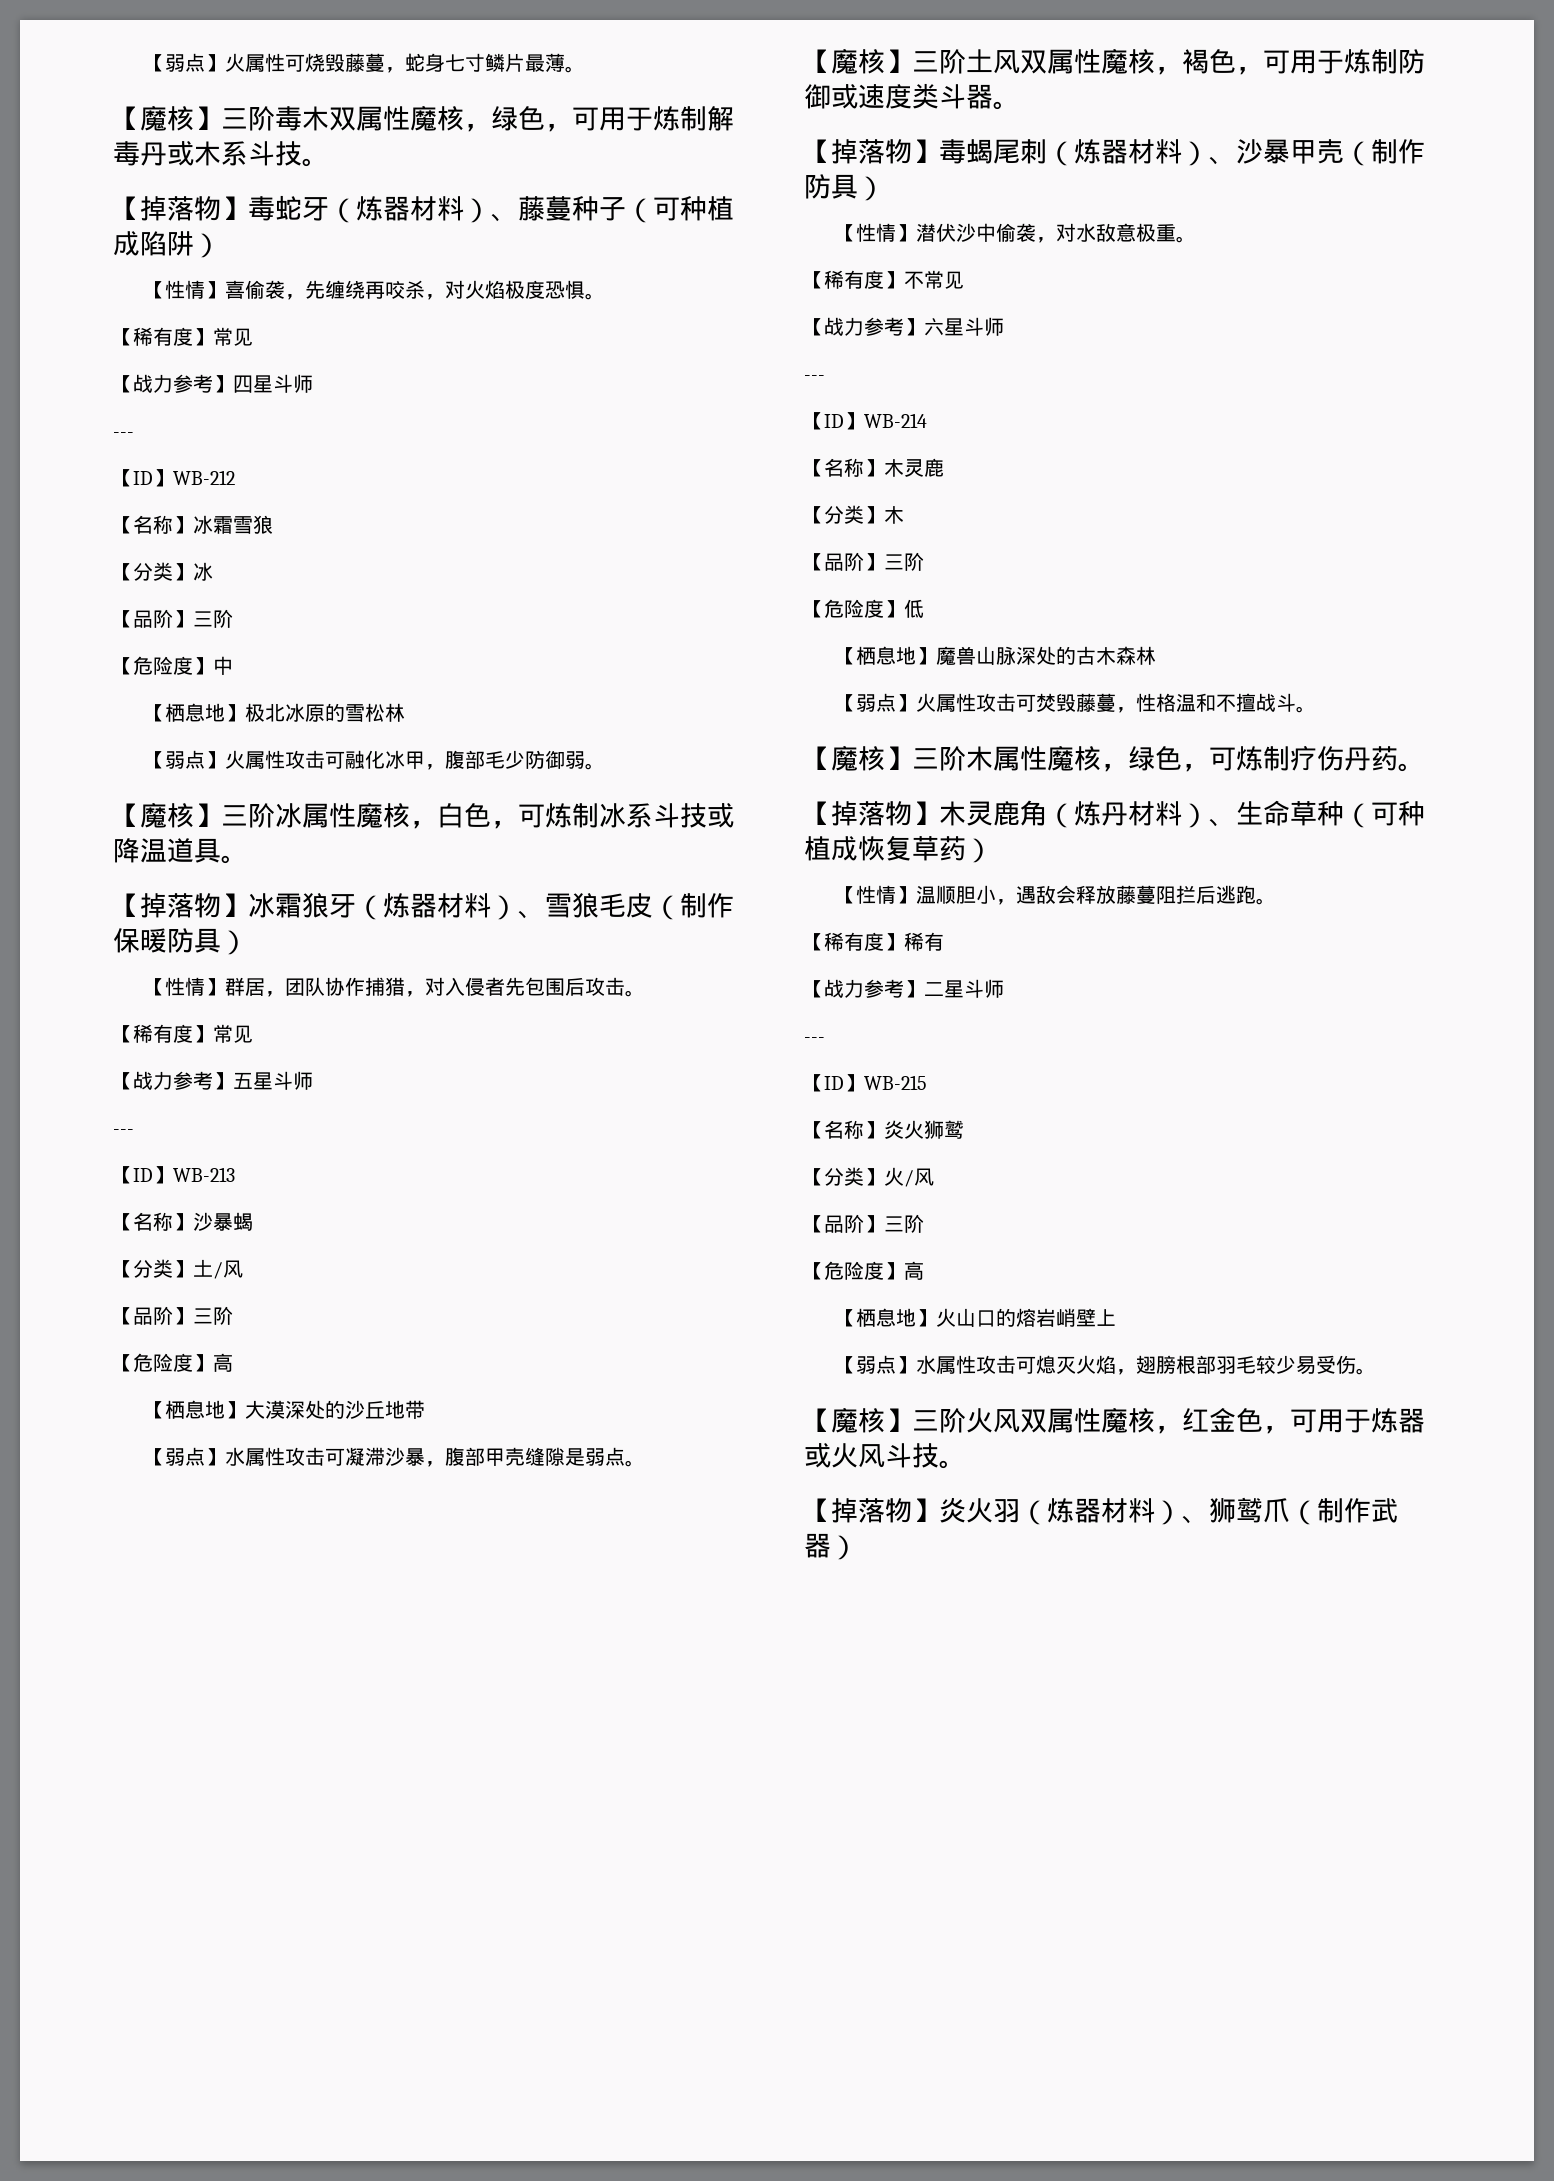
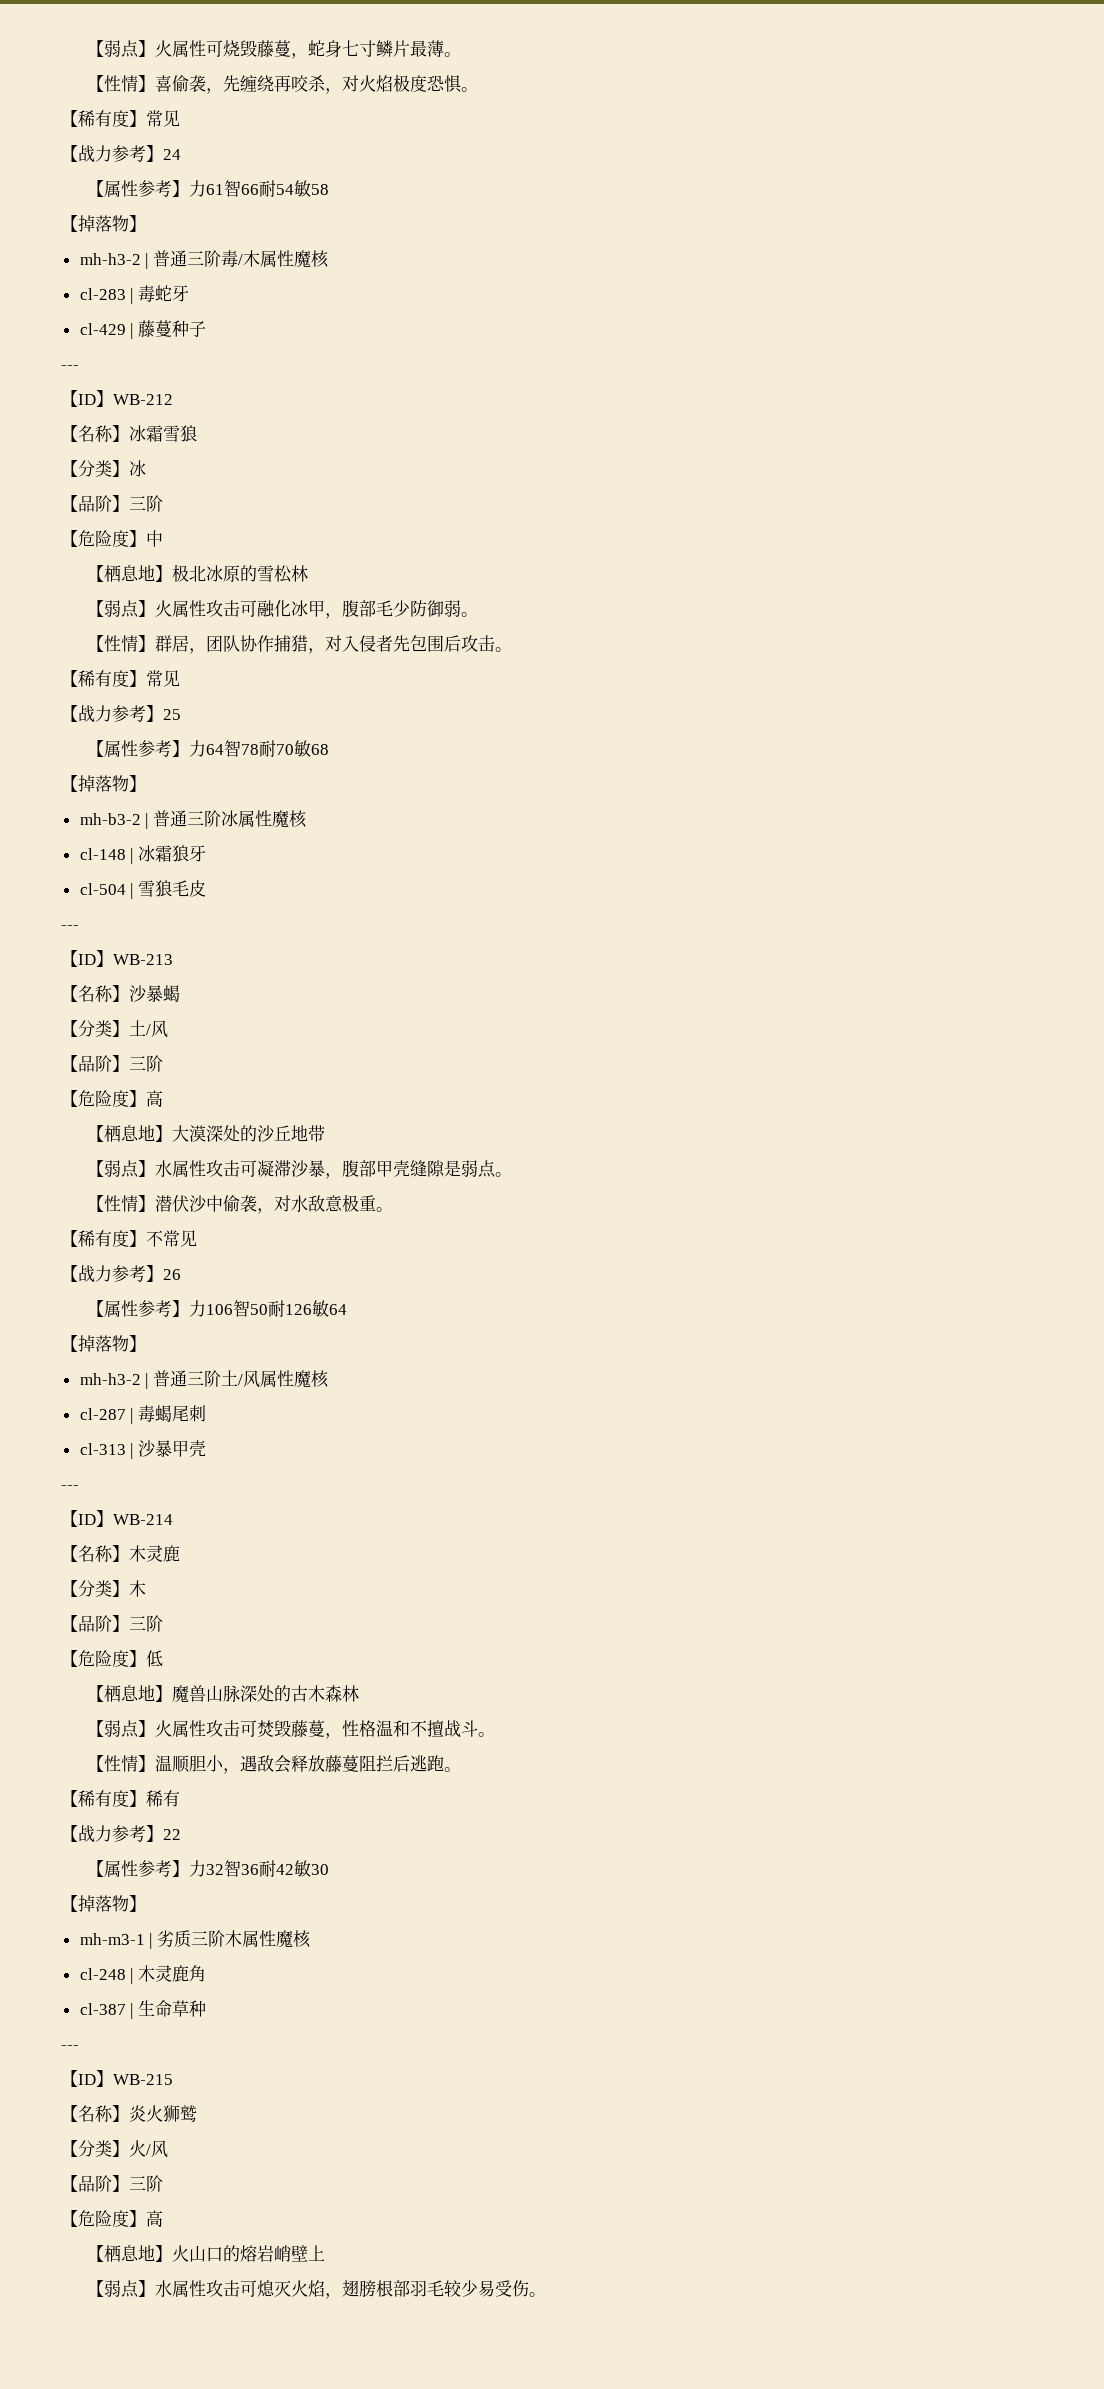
[113,105,734,132] [113,141,329,167] [113,195,734,223] [113,231,221,258] // 【魔核】三阶毒木双属性魔核，绿色，可用于炼制解毒丹或木系斗技。 // 【掉落物】毒蛇牙（炼器材料）、藤蔓种子（可种植成陷阱） -> (462, 54) none
[233,374,313,393] 四星斗师 -> [163,149,181,160] [87,180,330,197] [61,215,146,232] [79,250,329,269] [79,285,189,304] [79,320,206,339] 24 // 【属性参考】力61智66耐54敏58 // 【掉落物】 // mh-h3-2 | 普通三阶毒/木属性魔核 // cl-283 | 毒蛇牙 // cl-429 | 藤蔓种子
[113,802,734,829] [113,838,248,864] [113,893,734,920] [113,928,248,955] // 【魔核】三阶冰属性魔核，白色，可炼制冰系斗技或降温道具。 // 【掉落物】冰霜狼牙（炼器材料）、雪狼毛皮（制作保暖防具） -> (479, 614) none
[233,1071,313,1090] 五星斗师 -> [163,709,181,720] [87,740,330,757] [61,775,146,792] [79,810,307,829] [79,845,206,864] [79,880,206,899] 25 // 【属性参考】力64智78耐70敏68 // 【掉落物】 // mh-b3-2 | 普通三阶冰属性魔核 // cl-148 | 冰霜狼牙 // cl-504 | 雪狼毛皮
[804,48,1425,75] [804,83,1020,110] [804,139,1425,166] [804,174,885,201] // 【魔核】三阶土风双属性魔核，褐色，可用于炼制防御或速度类斗器。 // 【掉落物】毒蝎尾刺（炼器材料）、沙暴甲壳（制作防具） -> (513, 1174) none
[924,317,1004,336] 六星斗师 -> [163,1269,181,1280] [87,1300,348,1317] [61,1335,146,1352] [79,1370,329,1389] [79,1405,206,1424] [79,1440,206,1459] 26 // 【属性参考】力106智50耐126敏64 // 【掉落物】 // mh-h3-2 | 普通三阶土/风属性魔核 // cl-287 | 毒蝎尾刺 // cl-313 | 沙暴甲壳
[804,745,1425,772] [804,800,1425,828] [804,836,993,863] // 【魔核】三阶木属性魔核，绿色，可炼制疗伤丹药。 // 【掉落物】木灵鹿角（炼丹材料）、生命草种（可种植成恢复草药） -> (496, 1734) none
[924,979,1004,998] 二星斗师 -> [163,1829,181,1840] [87,1860,330,1877] [61,1895,146,1912] [79,1930,311,1949] [79,1965,206,1984] [79,2000,206,2019] 22 // 【属性参考】力32智36耐42敏30 // 【掉落物】 // mh-m3-1 | 劣质三阶木属性魔核 // cl-248 | 木灵鹿角 // cl-387 | 生命草种
[804,1407,1425,1434] [804,1443,966,1469] [804,1497,1398,1525] [804,1533,858,1560] // 【魔核】三阶火风双属性魔核，红金色，可用于炼器或火风斗技。 // 【掉落物】炎火羽（炼器材料）、狮鹫爪（制作武器） -> (547, 2294) none

